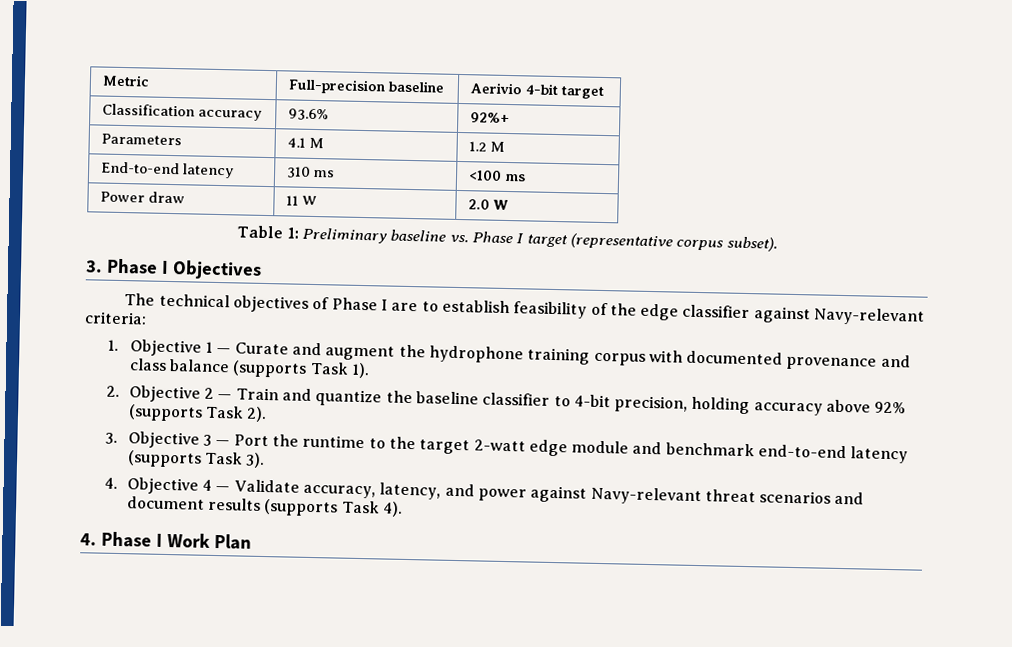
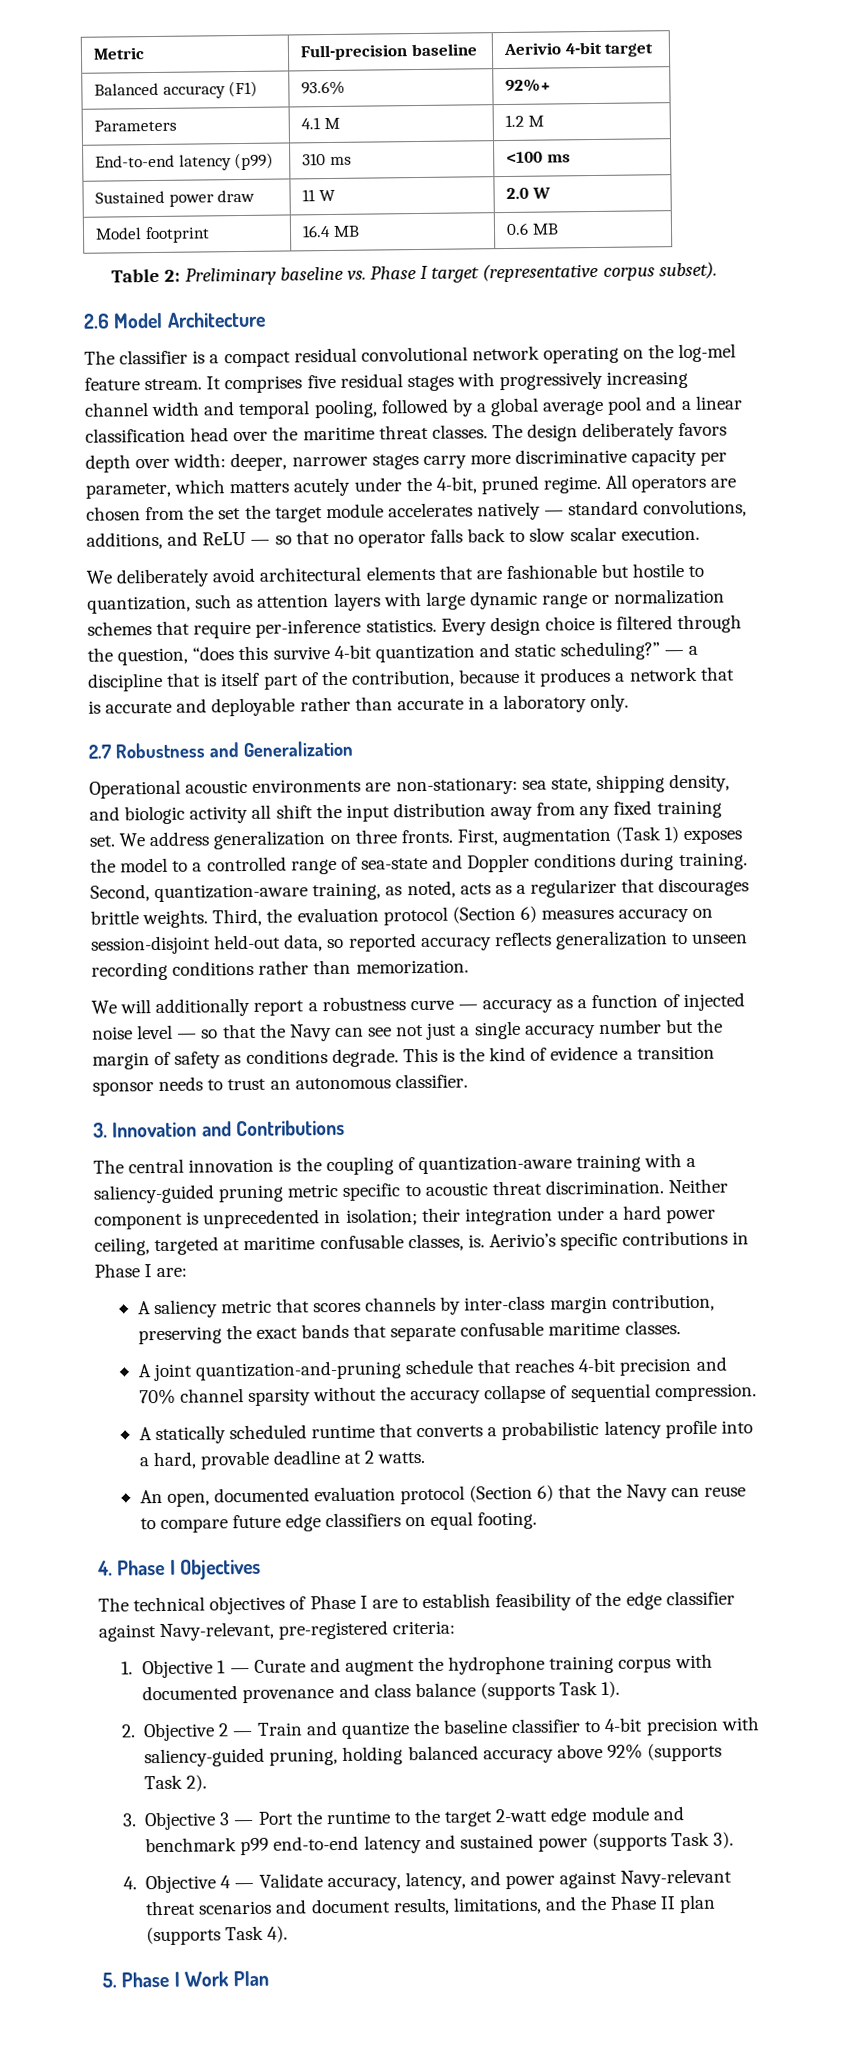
[101,103,262,121] Classification accuracy -> [93,80,259,99] Balanced accuracy (F1)
(234, 171) none -> [234,152,275,171] (p99)
[99,191,145,203] Power -> [94,190,214,207] Sustained power
(509, 205) none -> [94,226,210,244] [301,224,360,238] [505,222,559,236] // Model footprint | 16.4 MB | 0.6 MB
[286,227,299,239] 1: -> [164,269,181,282] 2:
[85,260,103,273] 3. -> [83,311,266,329] [84,343,737,368] [84,370,689,394] [84,395,743,420] [85,422,728,443] [85,448,728,473] [85,474,737,499] [86,499,748,523] [86,526,700,550] [86,562,705,588] [87,588,726,614] [87,614,743,639] [87,641,699,666] [88,666,735,692] [88,693,630,717] [88,740,353,759] [89,773,731,799] [89,800,722,825] [89,826,743,850] [90,852,748,875] [90,877,750,903] [90,905,714,929] [90,930,749,955] [91,959,469,981] [91,992,745,1018] [92,1018,724,1042] [92,1045,715,1070] [92,1073,468,1096] [93,1119,345,1138] [93,1153,697,1176] [93,1178,729,1204] [94,1205,717,1230] [94,1230,750,1256] [94,1263,188,1278] [137,1293,715,1319] [137,1320,681,1345] [137,1356,727,1382] [138,1383,757,1407] [138,1419,753,1445] [138,1449,426,1470] [139,1483,746,1507] [139,1511,538,1534] [97,1560,113,1576] 2.6 Model Architecture // The classifier is a compact residual convolutional network operating on the log-mel feature stream. It comprises five residual stages with progressively increasing channel width and temporal pooling, followed by a global average pool and a linear classification head over the maritime threat classes. The design deliberately favors depth over width: deeper, narrower stages carry more discriminative capacity per parameter, which matters acutely under the 4-bit, pruned regime. All operators are chosen from the set the target module accelerates natively — standard convolutions, additions, and ReLU — so that no operator falls back to slow scalar execution. // We deliberately avoid architectural elements that are fashionable but hostile to quantization, such as attention layers with large dynamic range or normalization schemes that require per-inference statistics. Every design choice is filtered through the question, “does this survive 4-bit quantization and static scheduling?” — a discipline that is itself part of the contribution, because it produces a network that is accurate and deployable rather than accurate in a laboratory only. // 2.7 Robustness and Generalization // Operational acoustic environments are non-stationary: sea state, shipping density, and biologic activity all shift the input distribution away from any fixed training set. We address generalization on three fronts. First, augmentation (Task 1) exposes the model to a controlled range of sea-state and Doppler conditions during training. Second, quantization-aware training, as noted, acts as a regularizer that discourages brittle weights. Third, the evaluation protocol (Section 6) measures accuracy on session-disjoint held-out data, so reported accuracy reflects generalization to unseen recording conditions rather than memorization. // We will additionally report a robustness curve — accuracy as a function of injected noise level — so that the Navy can see not just a single accuracy number but the margin of safety as conditions degrade. This is the kind of evidence a transition sponsor needs to trust an autonomous classifier. // 3. Innovation and Contributions // The central innovation is the coupling of quantization-aware training with a saliency-guided pruning metric specific to acoustic threat discrimination. Neither component is unprecedented in isolation; their integration under a hard power ceiling, targeted at maritime confusable classes, is. Aerivio’s specific contributions in Phase I are: // A saliency metric that scores channels by inter-class margin contribution, preserving the exact bands that separate confusable maritime classes. // A joint quantization-and-pruning schedule that reaches 4-bit precision and 70% channel sparsity without the accuracy collapse of sequential compression. // A statically scheduled runtime that converts a probabilistic latency profile into a hard, provable deadline at 2 watts. // An open, documented evaluation protocol (Section 6) that the Navy can reuse to compare future edge classifiers on equal footing. // 4.
[814,307,926,326] Navy-relevant -> [159,1620,389,1642] Navy-relevant, pre-registered
[614,395,751,415] precision, holding -> [645,1716,760,1736] [144,1745,479,1768] precision with saliency-guided pruning, holding balanced
(755, 449) none -> [240,1837,270,1856] p99
(909, 455) none -> [424,1833,588,1852] and sustained power
[207,497,261,511] results -> [392,1894,717,1916] results, limitations, and the Phase II plan
[80,533,97,546] 4. -> [102,1972,117,1988] 5.

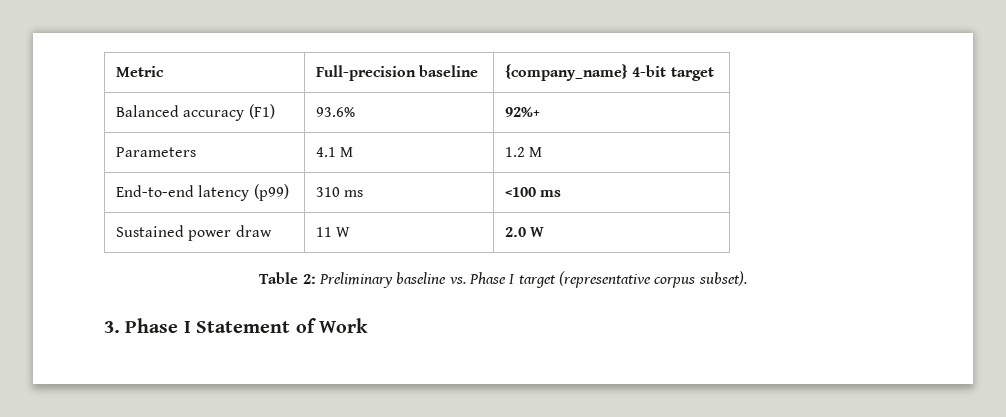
[502,42,562,56] Aerivio -> [505,64,629,81] {company_name}
[94,226,210,244] [301,224,360,238] [505,222,559,236] // Model footprint | 16.4 MB | 0.6 MB -> (545, 232) none
[83,311,266,329] [84,343,737,368] [84,370,689,394] [84,395,743,420] [85,422,728,443] [85,448,728,473] [85,474,737,499] [86,499,748,523] [86,526,700,550] [86,562,705,588] [87,588,726,614] [87,614,743,639] [87,641,699,666] [88,666,735,692] [88,693,630,717] [88,740,353,759] [89,773,731,799] [89,800,722,825] [89,826,743,850] [90,852,748,875] [90,877,750,903] [90,905,714,929] [90,930,749,955] [91,959,469,981] [91,992,745,1018] [92,1018,724,1042] [92,1045,715,1070] [92,1073,468,1096] [93,1119,345,1138] [93,1153,697,1176] [93,1178,729,1204] [94,1205,717,1230] [94,1230,750,1256] [94,1263,188,1278] [137,1293,715,1319] [137,1320,681,1345] [137,1356,727,1382] [138,1383,757,1407] [138,1419,753,1445] [138,1449,426,1470] [139,1483,746,1507] [139,1511,538,1534] [97,1558,261,1580] [98,1590,735,1615] [98,1620,456,1642] [120,1653,713,1679] [142,1680,621,1704] [120,1716,760,1742] [144,1742,723,1768] [144,1774,208,1792] [121,1806,685,1831] [145,1831,735,1856] [122,1868,733,1894] [145,1894,717,1916] [146,1925,289,1946] [102,1970,270,1988] 2.6 Model Architecture // The classifier is a compact residual convolutional network operating on the log-mel feature stream. It comprises five residual stages with progressively increasing channel width and temporal pooling, followed by a global average pool and a linear classification head over the maritime threat classes. The design deliberately favors depth over width: deeper, narrower stages carry more discriminative capacity per parameter, which matters acutely under the 4-bit, pruned regime. All operators are chosen from the set the target module accelerates natively — standard convolutions, additions, and ReLU — so that no operator falls back to slow scalar execution. // We deliberately avoid architectural elements that are fashionable but hostile to quantization, such as attention layers with large dynamic range or normalization schemes that require per-inference statistics. Every design choice is filtered through the question, “does this survive 4-bit quantization and static scheduling?” — a discipline that is itself part of the contribution, because it produces a network that is accurate and deployable rather than accurate in a laboratory only. // 2.7 Robustness and Generalization // Operational acoustic environments are non-stationary: sea state, shipping density, and biologic activity all shift the input distribution away from any fixed training set. We address generalization on three fronts. First, augmentation (Task 1) exposes the model to a controlled range of sea-state and Doppler conditions during training. Second, quantization-aware training, as noted, acts as a regularizer that discourages brittle weights. Third, the evaluation protocol (Section 6) measures accuracy on session-disjoint held-out data, so reported accuracy reflects generalization to unseen recording conditions rather than memorization. // We will additionally report a robustness curve — accuracy as a function of injected noise level — so that the Navy can see not just a single accuracy number but the margin of safety as conditions degrade. This is the kind of evidence a transition sponsor needs to trust an autonomous classifier. // 3. Innovation and Contributions // The central innovation is the coupling of quantization-aware training with a saliency-guided pruning metric specific to acoustic threat discrimination. Neither component is unprecedented in isolation; their integration under a hard power ceiling, targeted at maritime confusable classes, is. Aerivio’s specific contributions in Phase I are: // A saliency metric that scores channels by inter-class margin contribution, preserving the exact bands that separate confusable maritime classes. // A joint quantization-and-pruning schedule that reaches 4-bit precision and 70% channel sparsity without the accuracy collapse of sequential compression. // A statically scheduled runtime that converts a probabilistic latency profile into a hard, provable deadline at 2 watts. // An open, documented evaluation protocol (Section 6) that the Navy can reuse to compare future edge classifiers on equal footing. // 4. Phase I Objectives // The technical objectives of Phase I are to establish feasibility of the edge classifier against Navy-relevant, pre-registered criteria: // 1. Objective 1 — Curate and augment the hydrophone training corpus with documented provenance and class balance (supports Task 1). // 2. Objective 2 — Train and quantize the baseline classifier to 4-bit precision with saliency-guided pruning, holding balanced accuracy above 92% (supports Task 2). // 3. Objective 3 — Port the runtime to the target 2-watt edge module and benchmark p99 end-to-end latency and sustained power (supports Task 3). // 4. Objective 4 — Validate accuracy, latency, and power against Navy-relevant threat scenarios and document results, limitations, and the Phase II plan (supports Task 4). // 5. Phase I Work Plan -> [104,318,368,333] 3. Phase I Statement of Work

